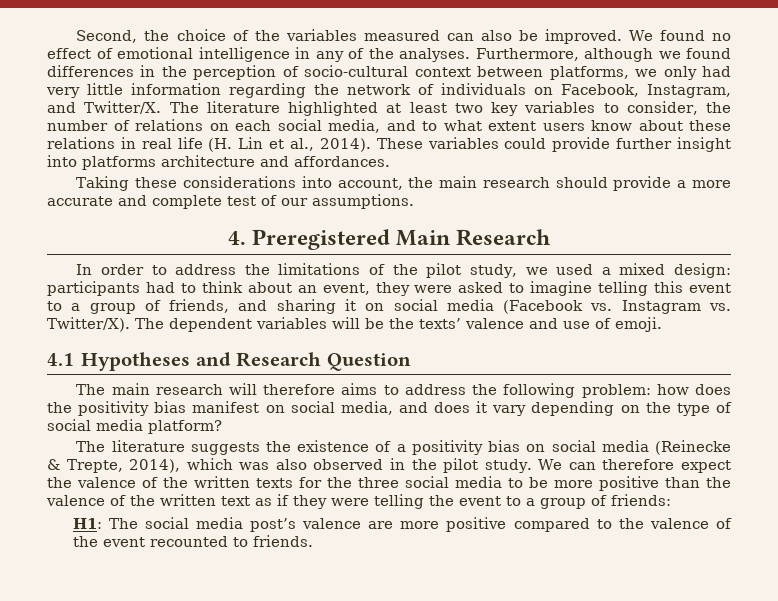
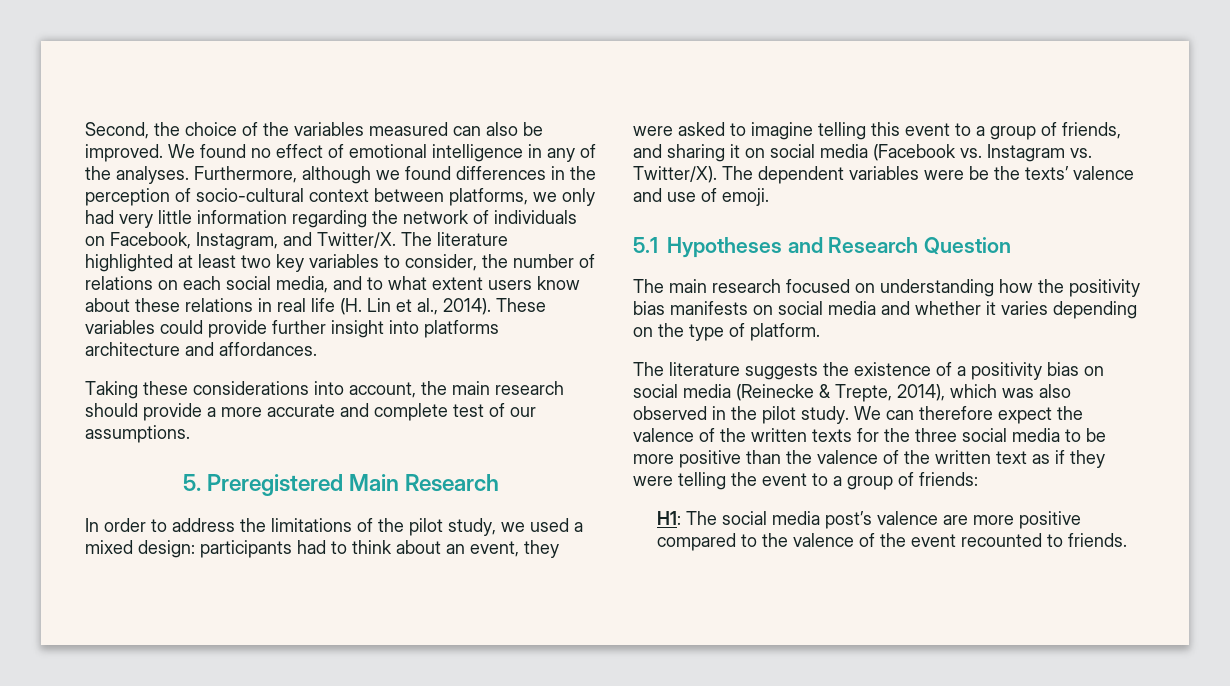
[227,231,246,245] 4. -> [182,474,201,491] 5.
[332,317,360,329] will -> [924,170,964,180] were
[47,353,74,366] 4.1 -> [633,237,658,253] 5.1
[229,383,732,398] will therefore aims to address the following problem: how does -> [786,279,1033,297] focused on understanding how
[192,401,527,416] manifest on social media, and does it vary -> [670,301,1048,315] manifests on social media and whether it varies
[47,419,222,434] social media platform? -> [750,323,820,341] platform.

